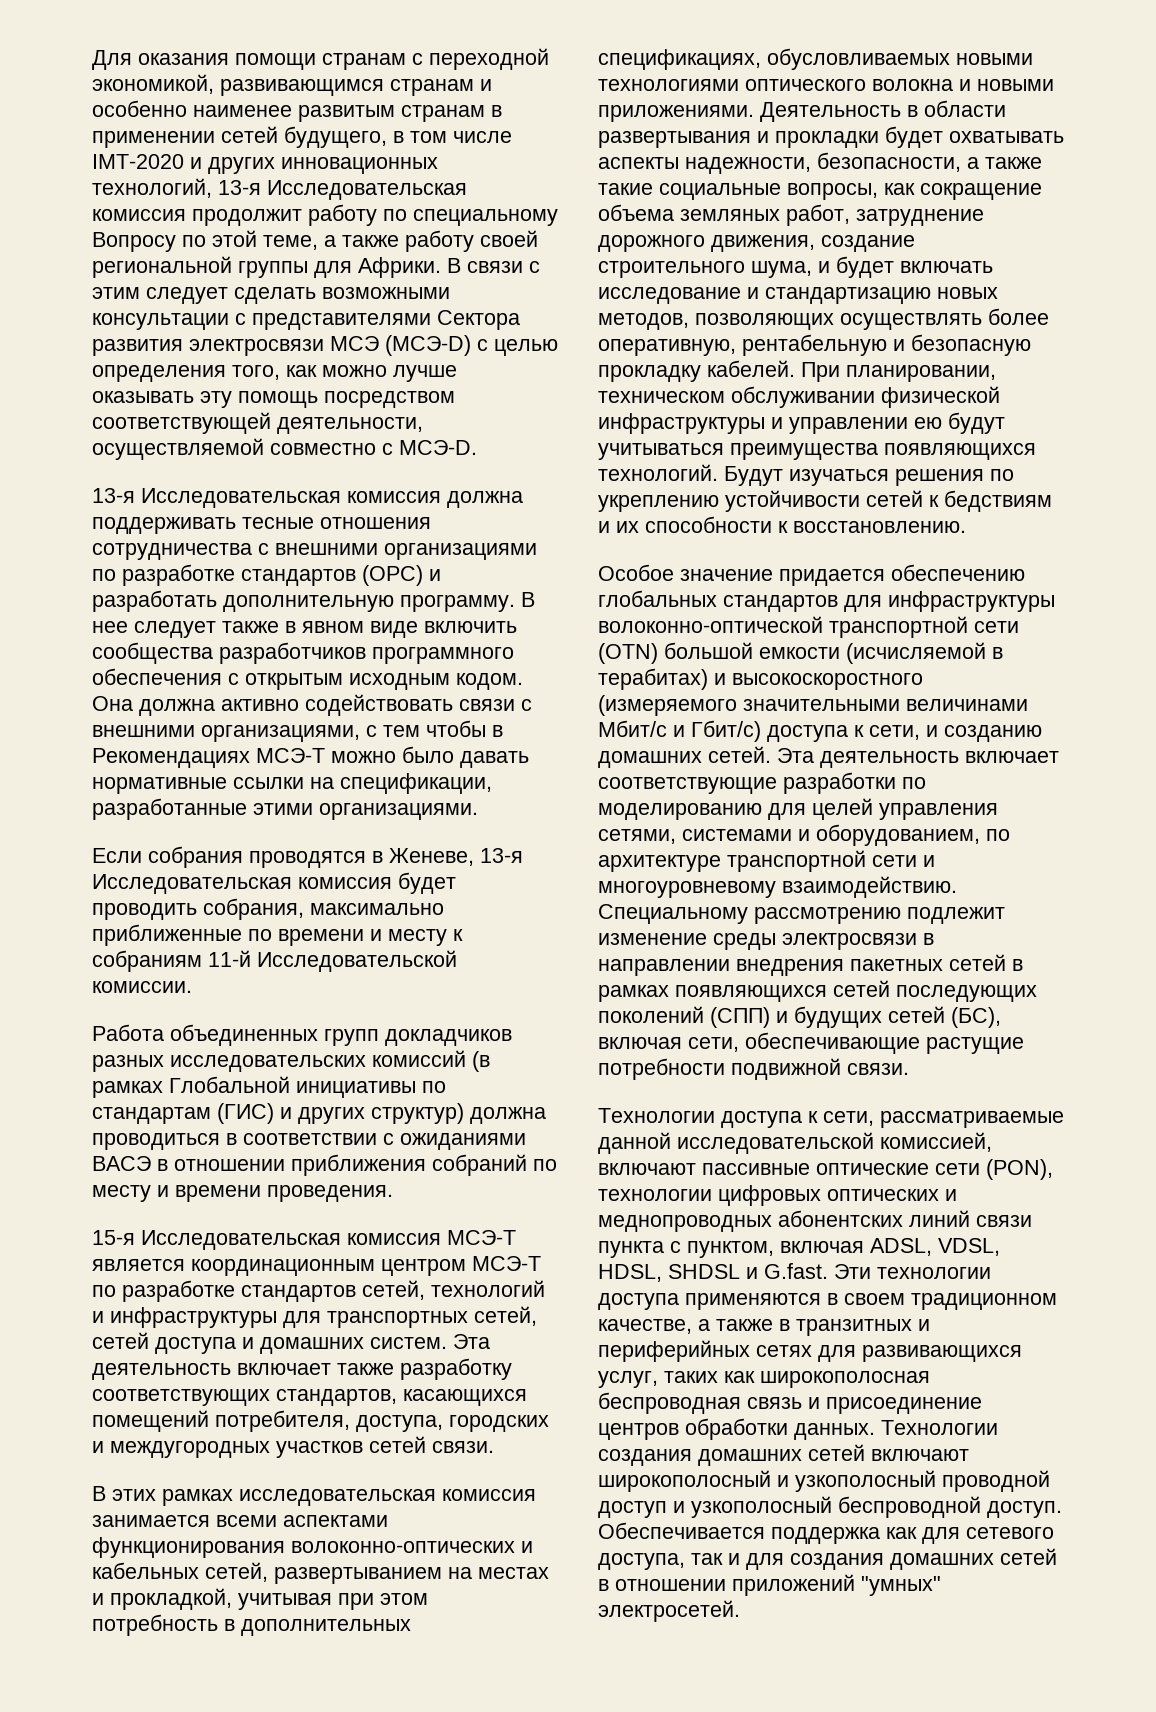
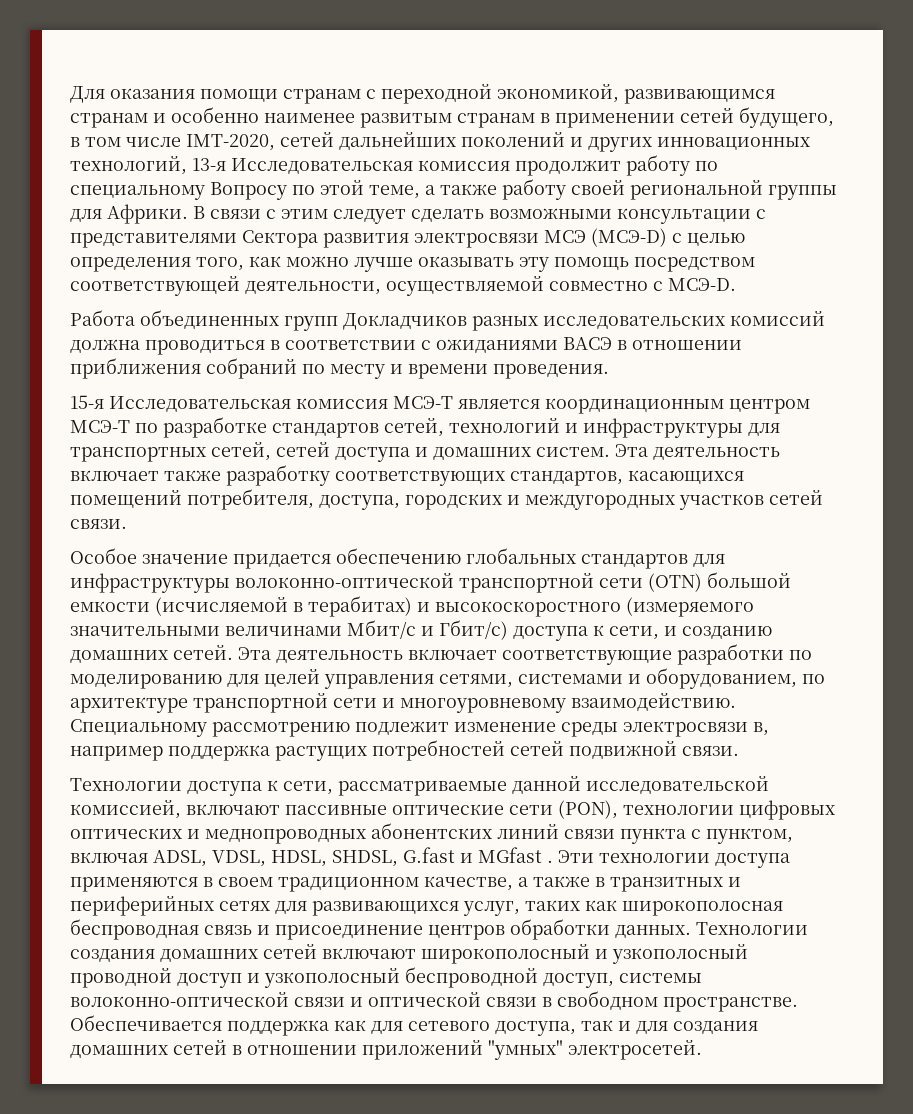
[92,154,184,169] IMT-2020 -> [186,132,565,151] IMT-2020, сетей дальнейших поколений
[92,488,523,508] [92,517,431,534] [92,543,537,560] [92,564,441,586] [92,590,535,612] [92,621,517,638] [92,642,514,664] [92,668,523,690] [92,694,532,716] [92,720,503,742] [92,746,529,768] [92,773,492,794] [92,798,478,820] [92,846,523,868] [92,872,456,894] [92,898,444,920] [92,924,463,946] [92,950,457,972] [92,981,192,993] // 13-я Исследовательская комиссия должна поддерживать тесные отношения сотрудничества с внешними организациями по разработке стандартов (ОРС) и разработать дополнительную программу. В нее следует также в явном виде включить сообщества разработчиков программного обеспечения с открытым исходным кодом. Она должна активно содействовать связи с внешними организациями, с тем чтобы в Рекомендациях МСЭ-Т можно было давать нормативные ссылки на спецификации, разработанные этими организациями. // Если собрания проводятся в Женеве, 13-я Исследовательская комиссия будет проводить собрания, максимально приближенные по времени и месту к собраниям 11-й Исследовательской комиссии. -> (736, 284) none
[385,1029,512,1046] докладчиков -> [343,313,467,330] Докладчиков
[472,1051,490,1072] [92,1076,446,1098] [92,1103,464,1124] (в рамках Глобальной инициативы по стандартам (ГИС) и других структур) -> (825, 318) none
[92,1486,536,1506] [92,1515,388,1527] [92,1537,533,1558] [92,1562,549,1584] [92,1588,428,1610] [92,1614,411,1636] [598,48,1033,70] [598,79,1054,91] [598,100,1006,122] [598,126,1064,148] [598,152,1042,174] [598,183,1042,200] [598,204,984,226] [598,235,915,252] [598,256,993,278] [598,287,998,304] [598,308,1049,330] [598,334,1031,356] [598,360,996,382] [598,386,1000,408] [598,412,1005,434] [598,443,1036,460] [598,464,1014,486] [598,490,1052,512] [598,516,966,533] // В этих рамках исследовательская комиссия занимается всеми аспектами функционирования волоконно-оптических и кабельных сетей, развертыванием на местах и прокладкой, учитывая при этом потребность в дополнительных спецификациях, обусловливаемых новыми технологиями оптического волокна и новыми приложениями. Деятельность в области развертывания и прокладки будет охватывать аспекты надежности, безопасности, а также такие социальные вопросы, как сокращение объема земляных работ, затруднение дорожного движения, создание строительного шума, и будет включать исследование и стандартизацию новых методов, позволяющих осуществлять более оперативную, рентабельную и безопасную прокладку кабелей. При планировании, техническом обслуживании физической инфраструктуры и управлении ею будут учитываться преимущества появляющихся технологий. Будут изучаться решения по укреплению устойчивости сетей к бедствиям и их способности к восстановлению. -> (127, 524) none
[923,933,934,945] [598,954,1023,976] [598,980,1037,1002] [598,1006,1001,1028] [598,1032,1024,1054] [598,1058,725,1080] в направлении внедрения пакетных сетей в рамках появляющихся сетей последующих поколений (СПП) и будущих сетей (БС), включая сети, обеспечивающие растущие потребности -> [753,722,769,736] [70,740,564,761] в, например поддержка растущих потребностей сетей
[668,1263,828,1279] SHDSL и G.fast. -> [332,847,553,867] SHDSL, G.fast и MGfast .
[987,1501,1062,1518] доступ. -> [543,973,702,988] [70,991,798,1012] доступ, системы волоконно-оптической связи и оптической связи в свободном пространстве.

